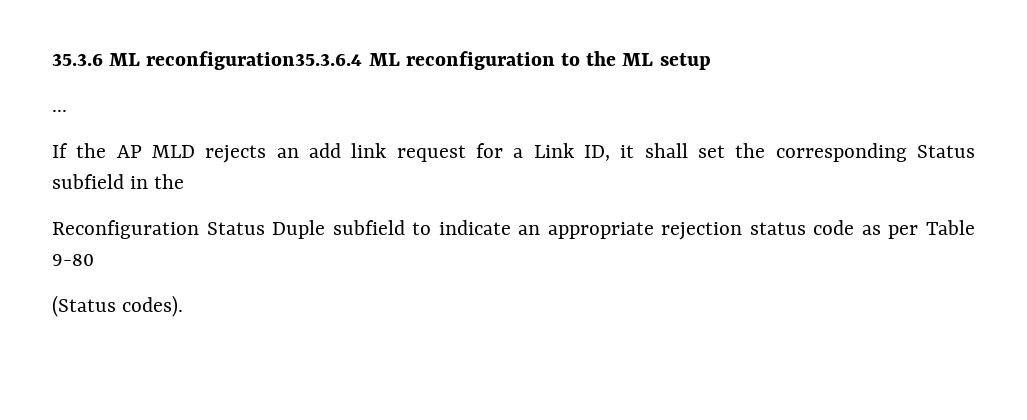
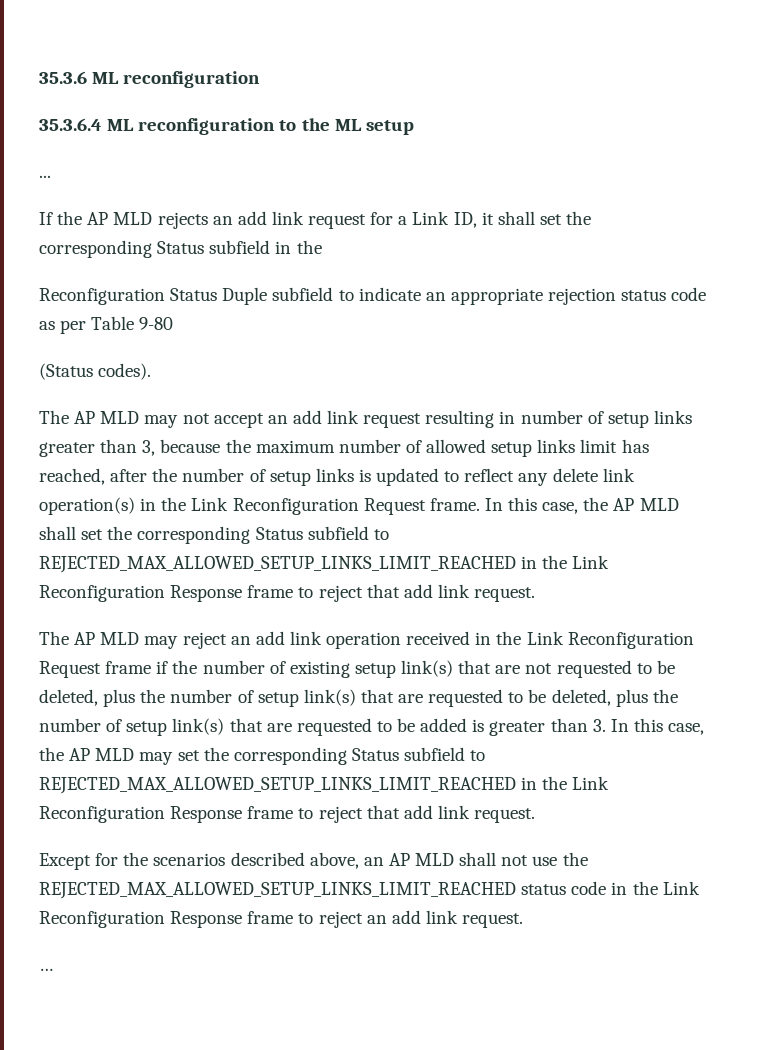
[146,51,363,70] reconfiguration35.3.6.4 -> [123,71,261,88] [39,118,102,131] reconfiguration // 35.3.6.4
(184, 306) none -> [39,410,692,428] [39,439,649,457] [39,468,635,486] [39,497,679,515] [39,526,389,544] [39,555,610,573] [39,584,536,602] [39,631,694,649] [39,660,675,678] [39,689,678,707] [39,718,705,736] [39,747,486,765] [39,776,610,794] [39,805,536,823] [39,852,588,870] [39,881,700,899] [39,910,524,928] [39,968,53,971] // The AP MLD may not accept an add link request resulting in number of setup links greater than 3, because the maximum number of allowed setup links limit has reached, after the number of setup links is updated to reflect any delete link operation(s) in the Link Reconfiguration Request frame. In this case, the AP MLD shall set the corresponding Status subfield to REJECTED_MAX_ALLOWED_SETUP_LINKS_LIMIT_REACHED in the Link Reconfiguration Response frame to reject that add link request. // The AP MLD may reject an add link operation received in the Link Reconfiguration Request frame if the number of existing setup link(s) that are not requested to be deleted, plus the number of setup link(s) that are requested to be deleted, plus the number of setup link(s) that are requested to be added is greater than 3. In this case, the AP MLD may set the corresponding Status subfield to REJECTED_MAX_ALLOWED_SETUP_LINKS_LIMIT_REACHED in the Link Reconfiguration Response frame to reject that add link request. // Except for the scenarios described above, an AP MLD shall not use the REJECTED_MAX_ALLOWED_SETUP_LINKS_LIMIT_REACHED status code in the Link Reconfiguration Response frame to reject an add link request. // …

